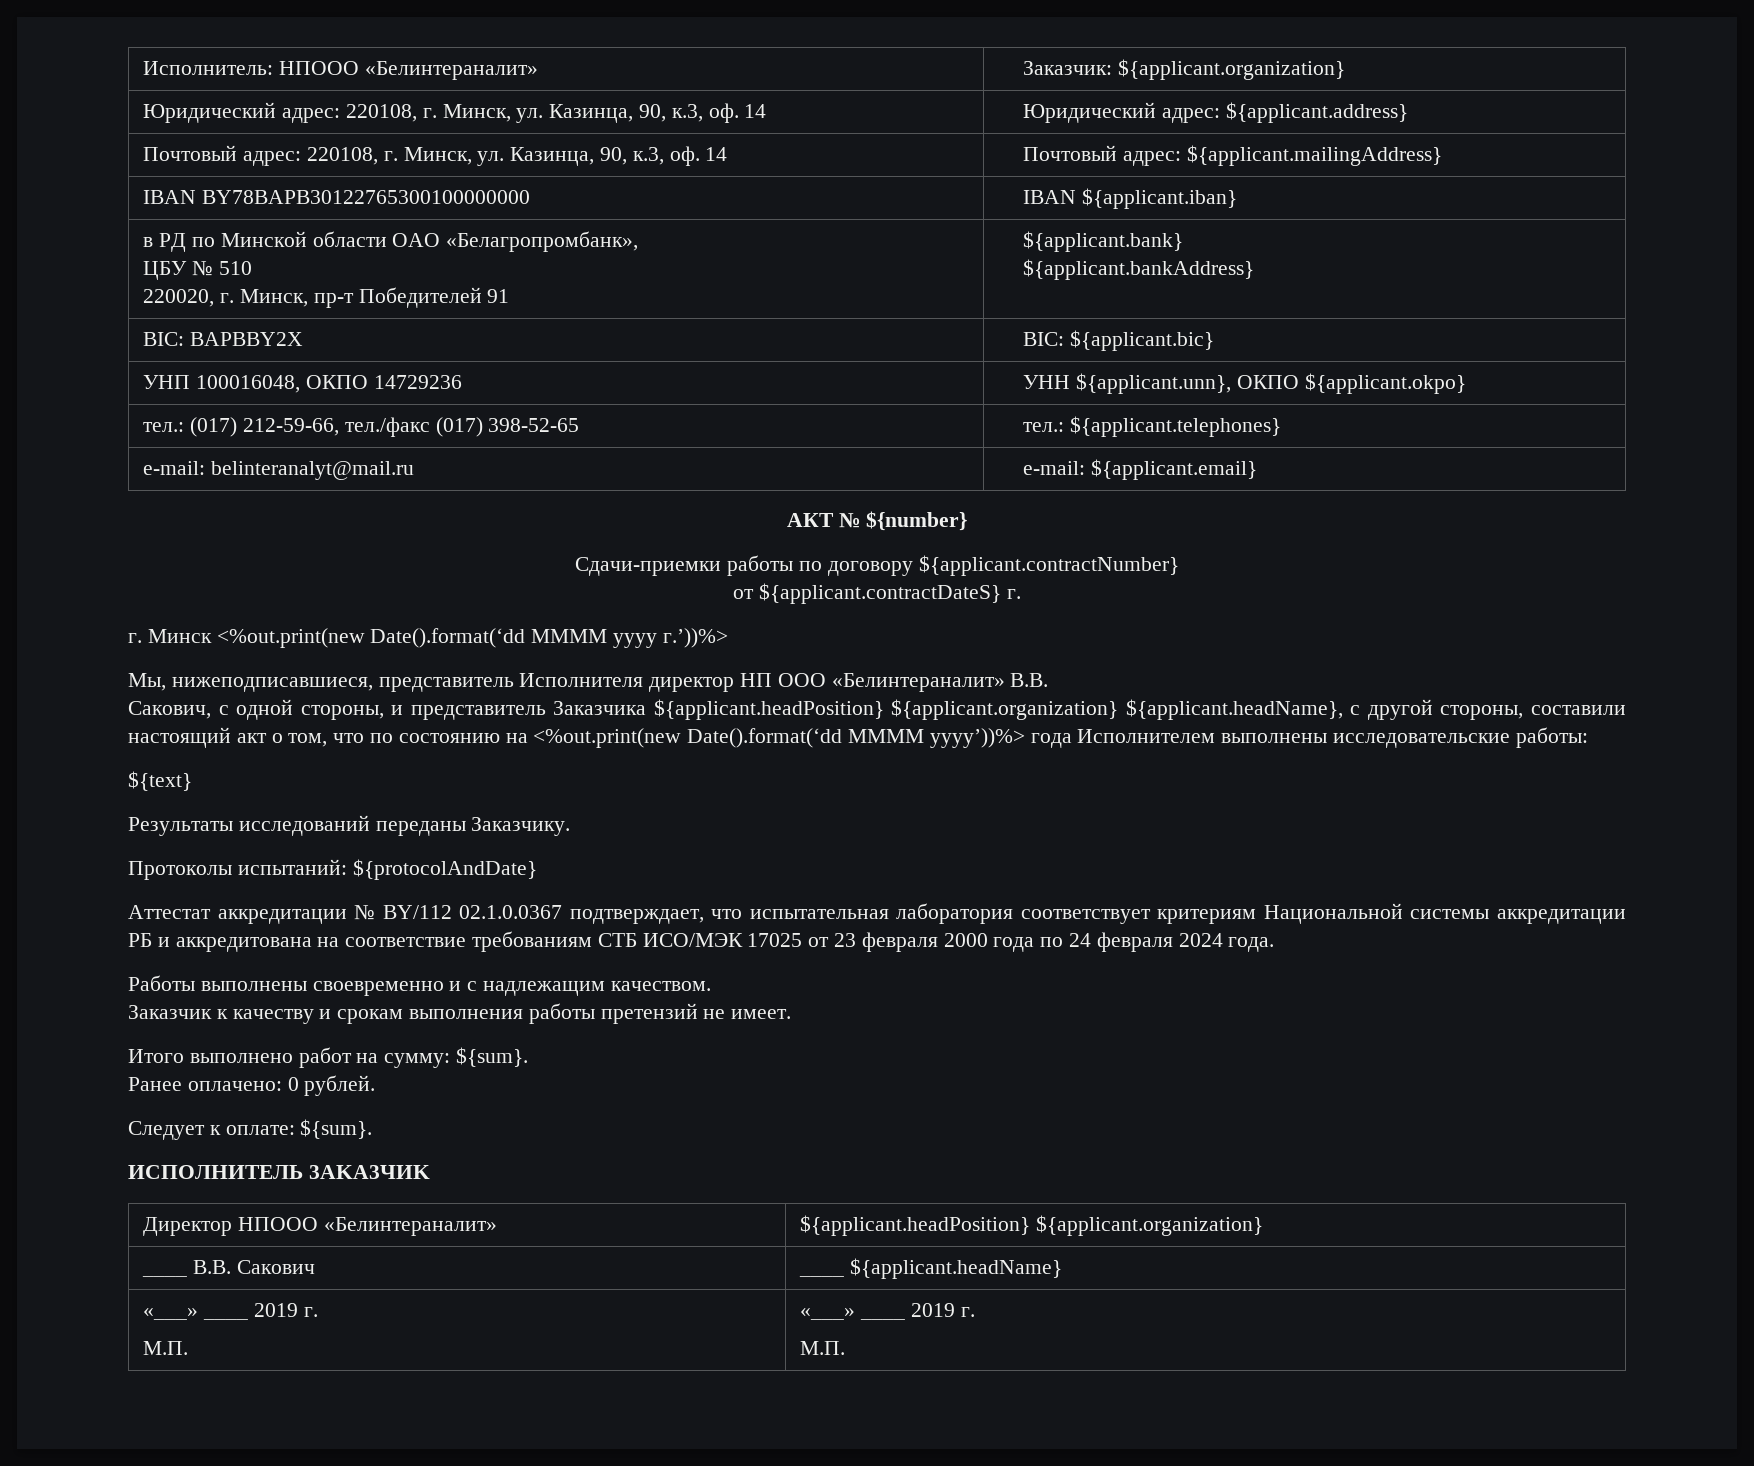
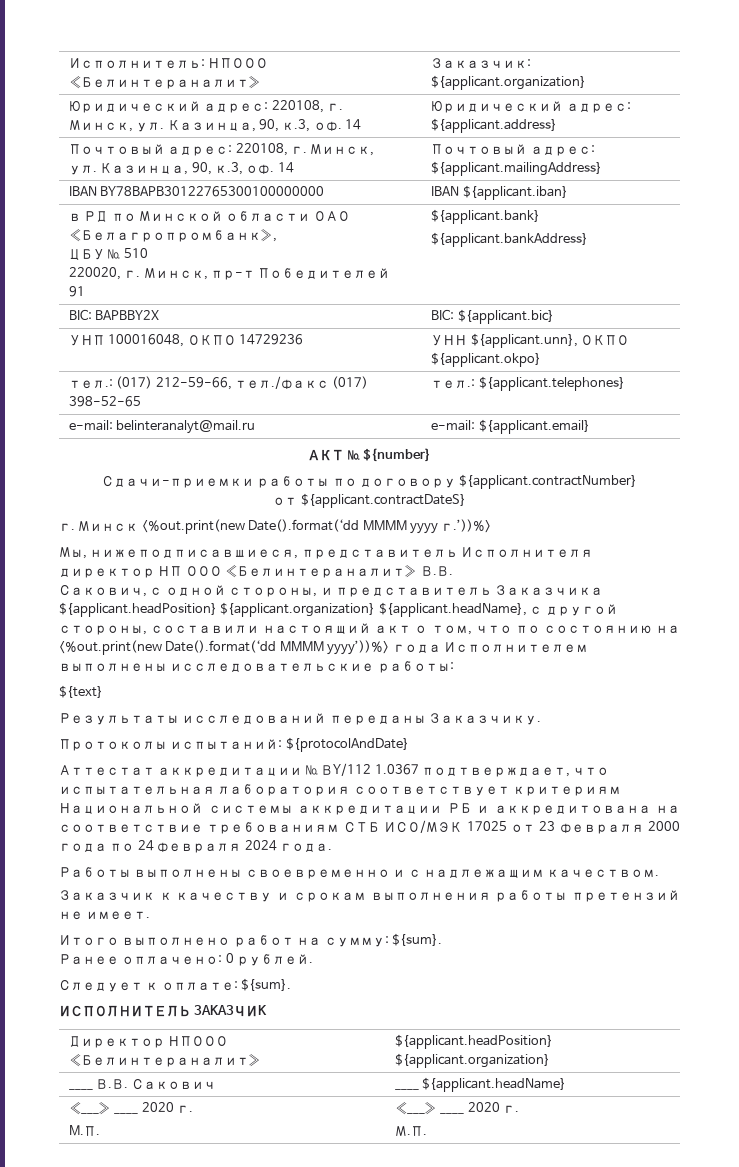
[1006,589,1021,599] г. -> (466, 500) none
[459,905,563,919] 02.1.0.0367 -> [374,764,419,775] 1.0367
[253,1303,298,1317] 2019 -> [141,1102,174,1112] 2020
[910,1303,955,1317] 2019 -> [467,1102,500,1112] 2020

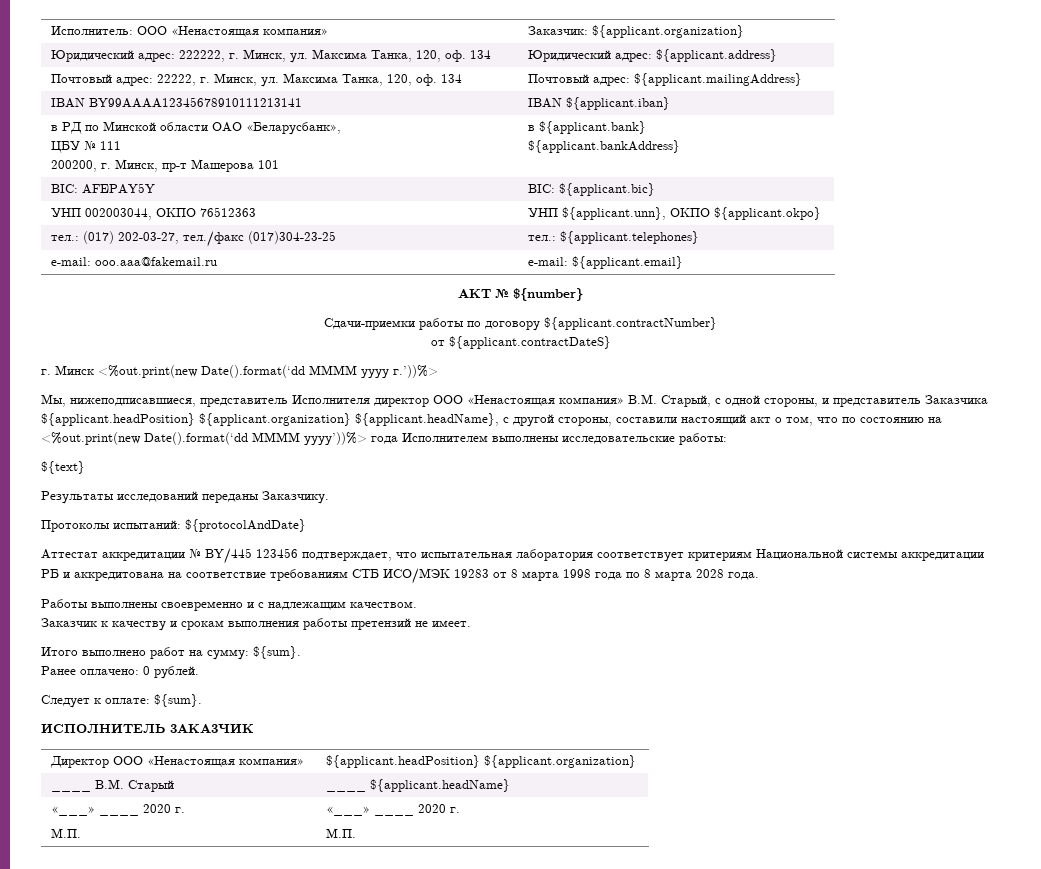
[208,58,269,69] [68,75,261,89] НПООО «Белинтераналит» -> [137,26,329,37] ООО «Ненастоящая компания»
[271,100,344,113] [68,119,362,132] 220108, г. Минск, ул. Казинца, 90, к.3, оф. 14 -> [179,49,492,63] 222222, г. Минск, ул. Максима Танка, 120, оф. 134
[235,143,375,156] [68,162,294,175] 220108, г. Минск, ул. Казинца, 90, к.3, оф. 14 -> [157,73,463,87] 22222, г. Минск, ул. Максима Танка, 120, оф. 134
[100,186,325,197] BY78BAPB30122765300100000000 -> [89,97,303,108] BY99AAAA12345678910111213141
[68,228,277,242] «Белагропромбанк», -> [246,122,342,135] «Беларусбанк»,
[123,248,148,258] [68,267,121,280] 510 // 220020, -> [100,141,122,150] [51,160,98,172] 111 // 200200,
[258,268,391,279] [68,286,85,297] Победителей 91 | -> [191,159,280,172] [528,125,536,131] Машерова 101 | в
[95,310,160,320] BAPBBY2X -> [82,183,156,194] AFEPAY5Y
[108,334,304,347] [431,335,468,346] 100016048, ОКПО 14729236 | УНН -> [85,207,257,220] [528,208,559,218] 002003044, ОКПО 76512363 | УНП
[155,376,369,390] [68,396,141,407] 212-59-66, тел./факс (017) 398-52-65 -> [118,231,337,247] 202-03-27, тел./факс (017)304-23-25
[116,420,256,434] belinteranalyt@mail.ru -> [95,257,218,266] ooo.aaa@fakemail.ru
[158,564,453,578] [59,585,147,597] НП ООО «Белинтераналит» В.В. // Сакович, -> [433,394,711,407] ООО «Ненастоящая компания» В.М. Старый,
[321,763,419,776] ВY/112 1.0367 -> [205,548,298,564] ВY/445 123456
[466,821,680,834] [59,840,277,853] 17025 от 23 февраля 2000 года по 24 февраля 2024 -> [454,569,724,581] 19283 от 8 марта 1998 года по 8 марта 2028
[168,1036,229,1047] [68,1053,261,1067] НПООО «Белинтераналит» -> [113,756,305,767] ООО «Ненастоящая компания»
[96,1079,216,1090] В.В. Сакович -> [95,779,175,792] В.М. Старый

